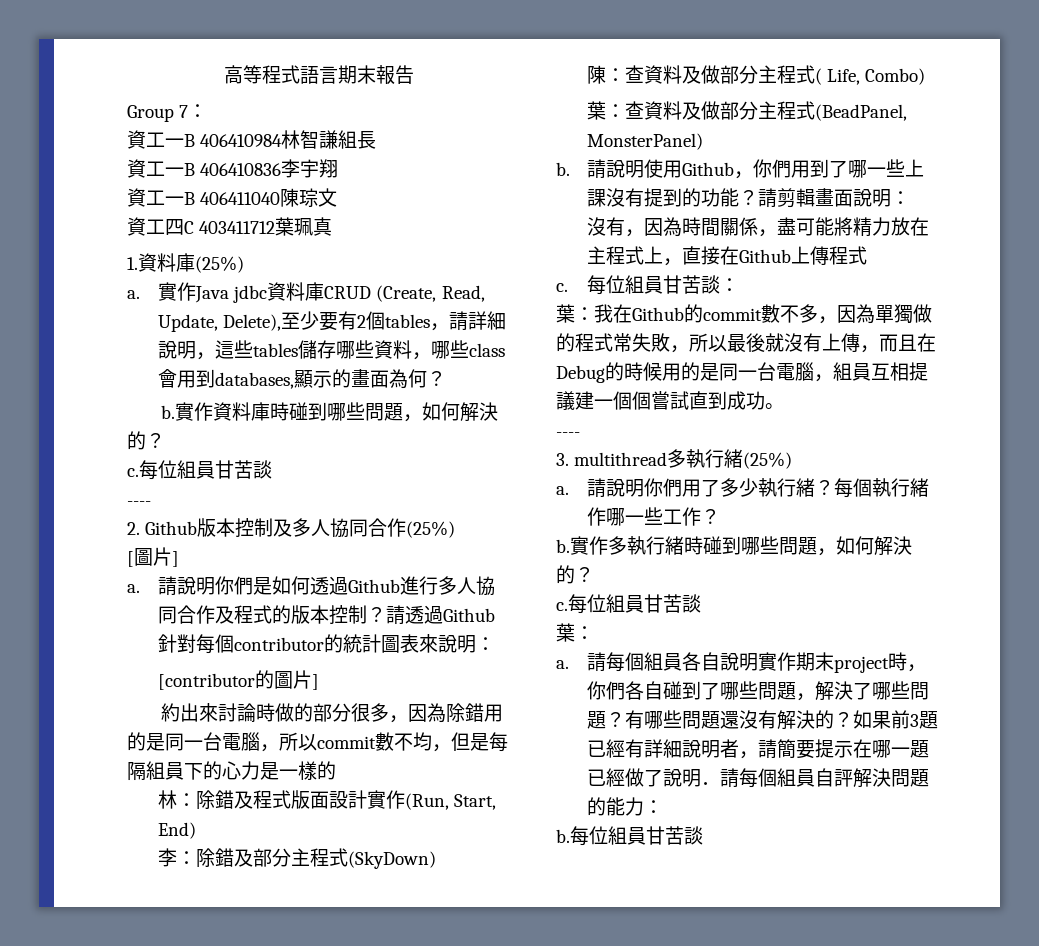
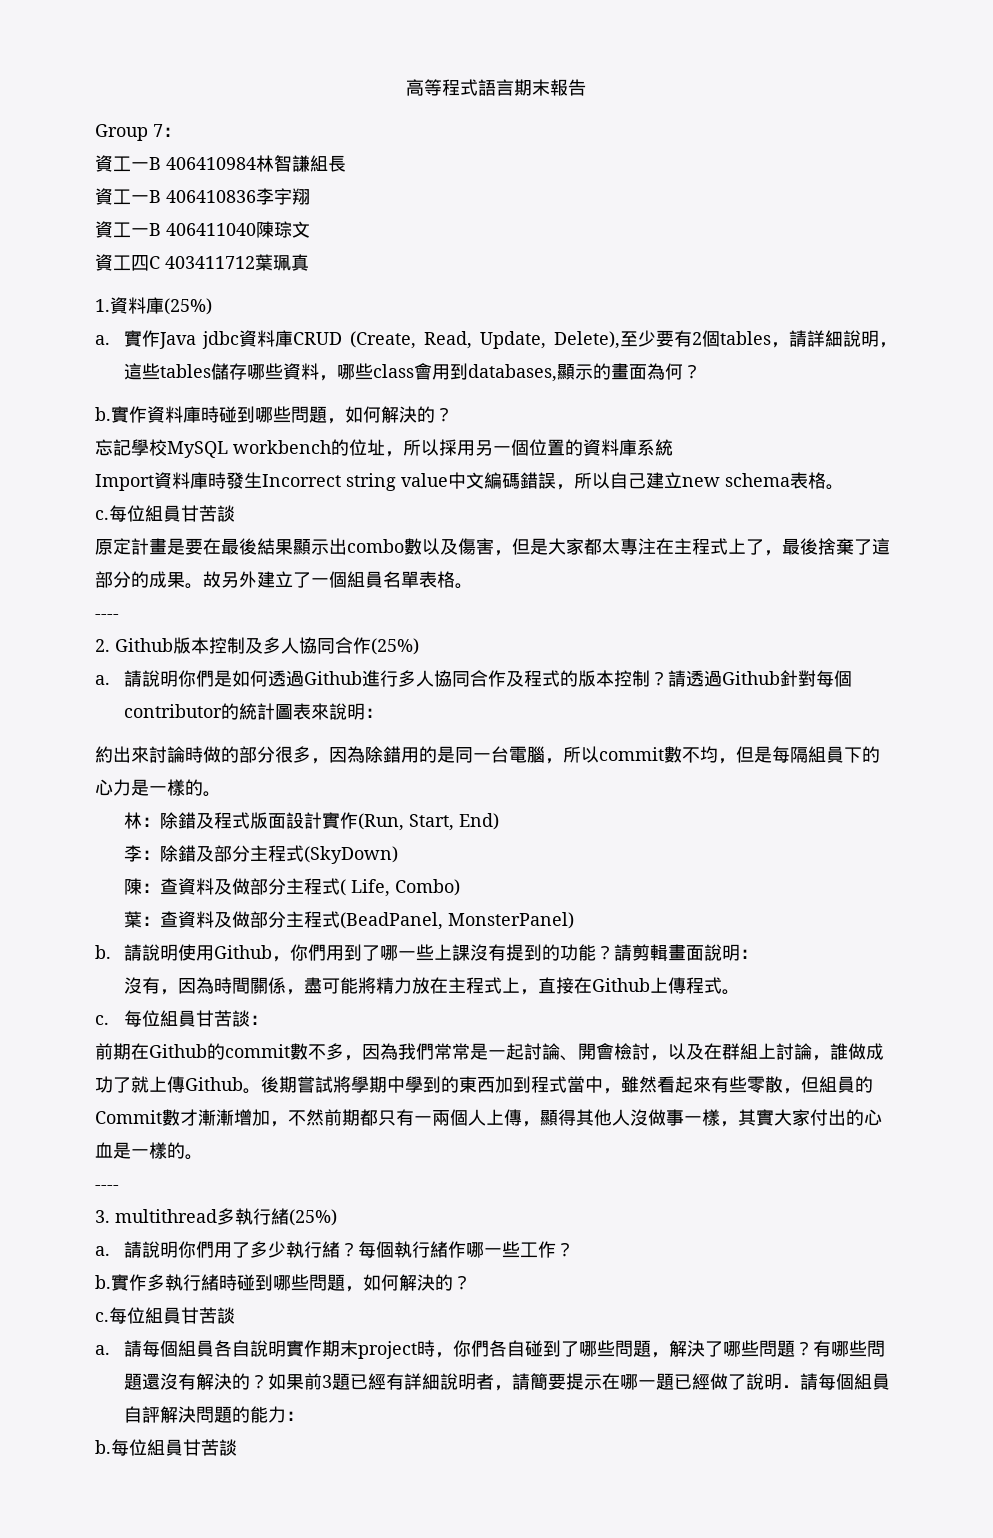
[127,460,272,480] // c.每位組員甘苦談 -> [95,439,673,458] [95,472,844,491] [95,505,235,522] [95,538,890,556] [95,571,473,589] // 忘記學校MySQL workbench的位址，所以採用另一個位置的資料庫系統 // Import資料庫時發生Incorrect string value中文編碼錯誤，所以自己建立new schema表格。 // c.每位組員甘苦談 // 原定計畫是要在最後結果顯示出combo數以及傷害，但是大家都太專注在主程式上了，最後捨棄了這部分的成果。故另外建立了一個組員名單表格。
[127,547,179,567] // [圖片] -> (419, 646) none
[158,670,320,690] // [contributor的圖片] -> (383, 713) none
(336, 770) none -> [203,791,221,797] 。
(868, 255) none -> [721,989,740,995] 。
[556,304,613,323] 葉：我 -> [95,1043,131,1060] 前期
[875,304,932,324] [556,333,936,353] [556,362,928,383] [556,391,765,410] 單獨做的程式常失敗，所以最後就沒有上傳，而且在Debug的時候用的是同一台電腦，組員互相提議建一個個嘗試直到成功 -> [398,1043,884,1061] [95,1076,873,1094] [95,1109,882,1127] [95,1142,185,1159] 我們常常是一起討論、開會檢討，以及在群組上討論，誰做成功了就上傳Github。後期嘗試將學期中學到的東西加到程式當中，雖然看起來有些零散，但組員的Commit數才漸漸增加，不然前期都只有一兩個人上傳，顯得其他人沒做事一樣，其實大家付出的心血是一樣的
[556,623,594,642] // 葉： -> (235, 1315) none

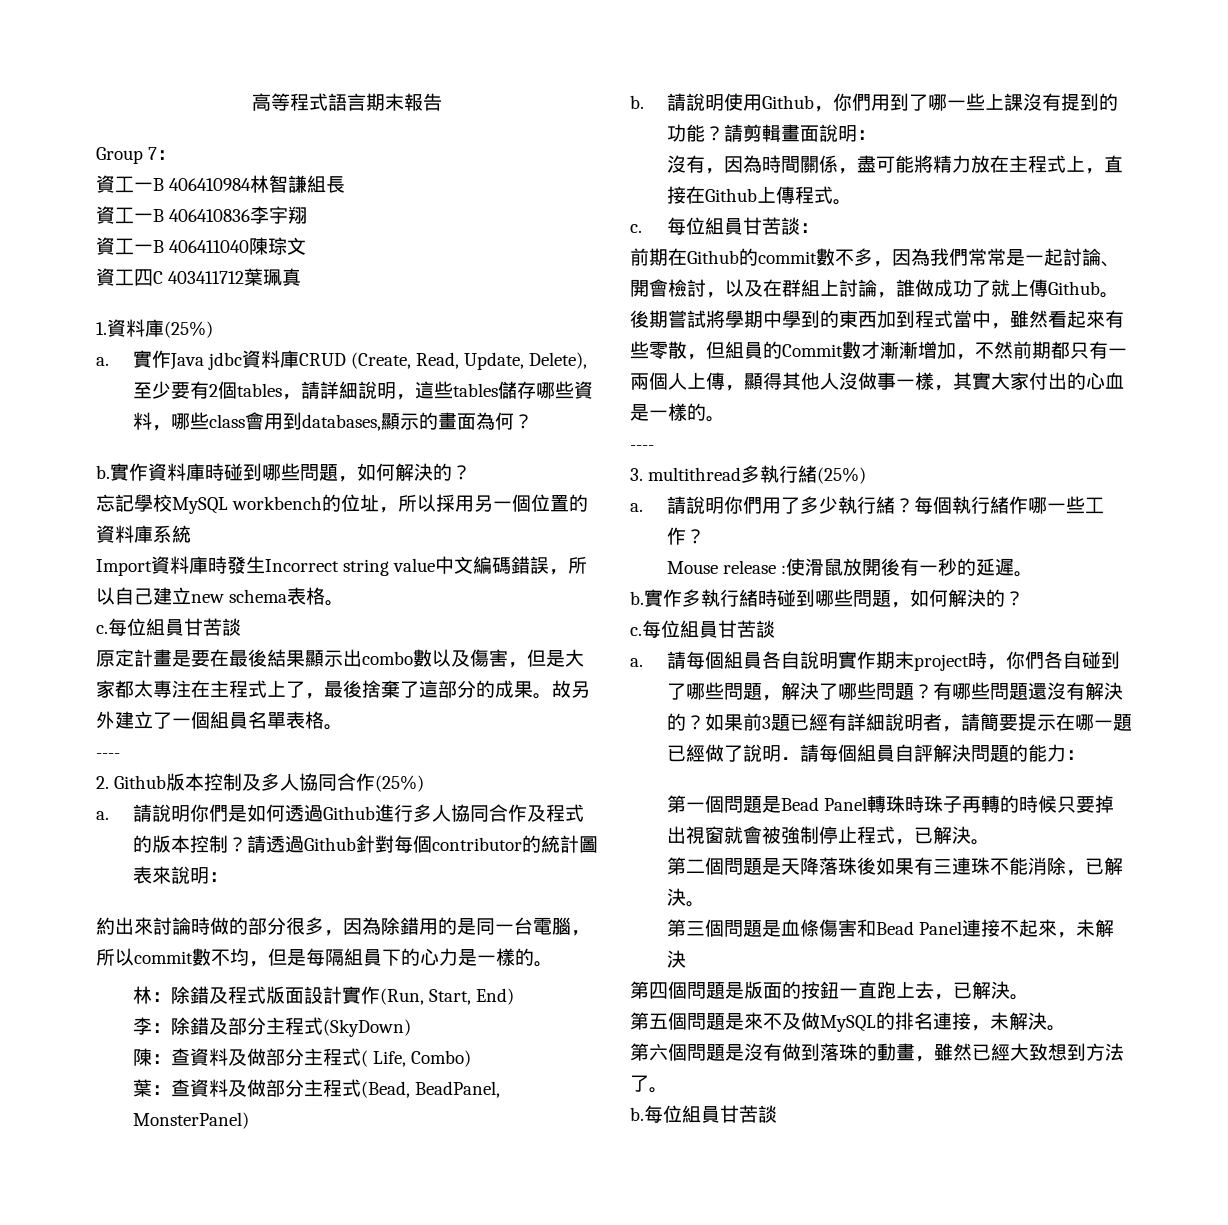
[339,912,443,930] (BeadPanel, -> [360,1081,500,1098] (Bead, BeadPanel,
(574, 1249) none -> [666,558,1033,577] // Mouse release :使滑鼠放開後有一秒的延遲。
(304, 1416) none -> [666,795,1114,813] [666,826,990,845] [666,857,1123,876] [666,888,705,907] [666,919,1114,938] [666,950,686,968] [630,981,1029,1000] [630,1012,1066,1032] [630,1043,1124,1062] [630,1075,668,1093] // 第一個問題是Bead Panel轉珠時珠子再轉的時候只要掉出視窗就會被強制停止程式，已解決。 // 第二個問題是天降落珠後如果有三連珠不能消除，已解決。 // 第三個問題是血條傷害和Bead Panel連接不起來，未解決 // 第四個問題是版面的按鈕一直跑上去，已解決。 // 第五個問題是來不及做MySQL的排名連接，未解決。 // 第六個問題是沒有做到落珠的動畫，雖然已經大致想到方法了。

